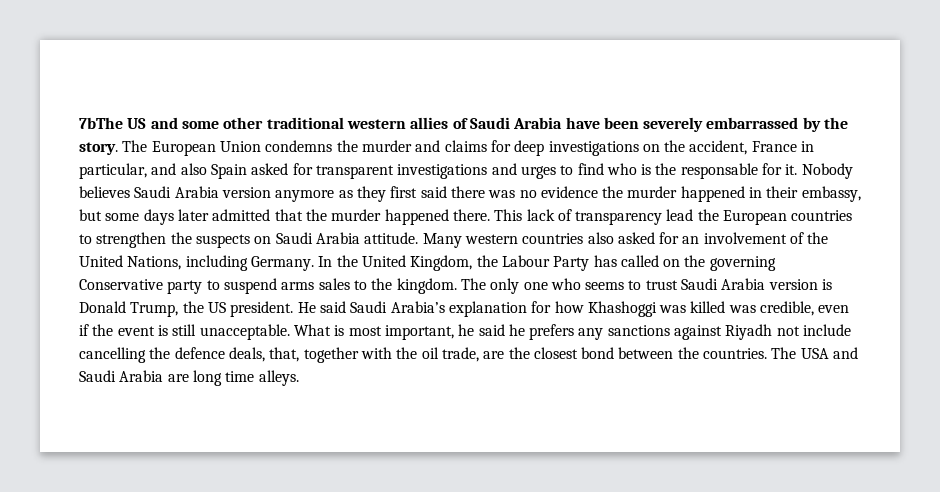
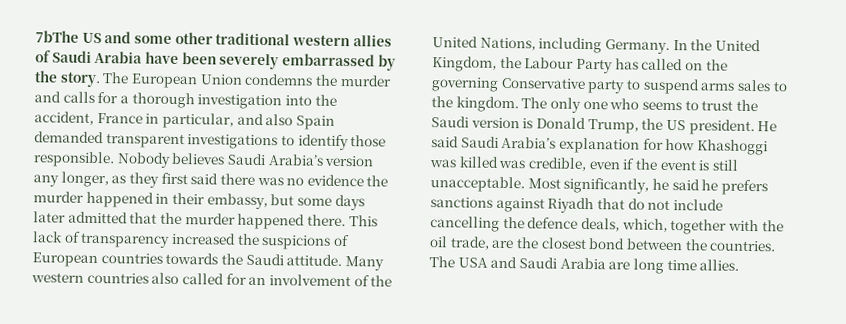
[444,140,660,156] claims for deep investigations on -> [62,91,312,110] calls for a thorough investigation into
[251,163,853,179] [79,186,335,202] asked for transparent investigations and urges to find who is the responsable for it. Nobody believes Saudi Arabia version anymore -> [34,131,387,151] [33,151,375,168] [33,171,109,188] demanded transparent investigations to identify those responsible. Nobody believes Saudi Arabia’s version any longer,
[666,209,853,225] [79,232,360,248] lead the European countries to strengthen the suspects on Saudi Arabia -> [170,232,350,250] [32,252,284,268] increased the suspicions of European countries towards the Saudi
[617,232,655,244] asked -> [181,273,224,285] called
[681,278,766,290] Saudi Arabia -> [735,99,758,112] [431,116,469,128] the Saudi
[293,324,454,340] What is most important, -> [527,177,650,194] Most significantly,
[578,328,604,340] any -> (768, 187) none
(773, 332) none -> [596,198,645,210] that do
[269,347,300,362] that, -> [621,218,668,232] which,
[258,370,299,386] alleys. -> [699,259,740,271] allies.

